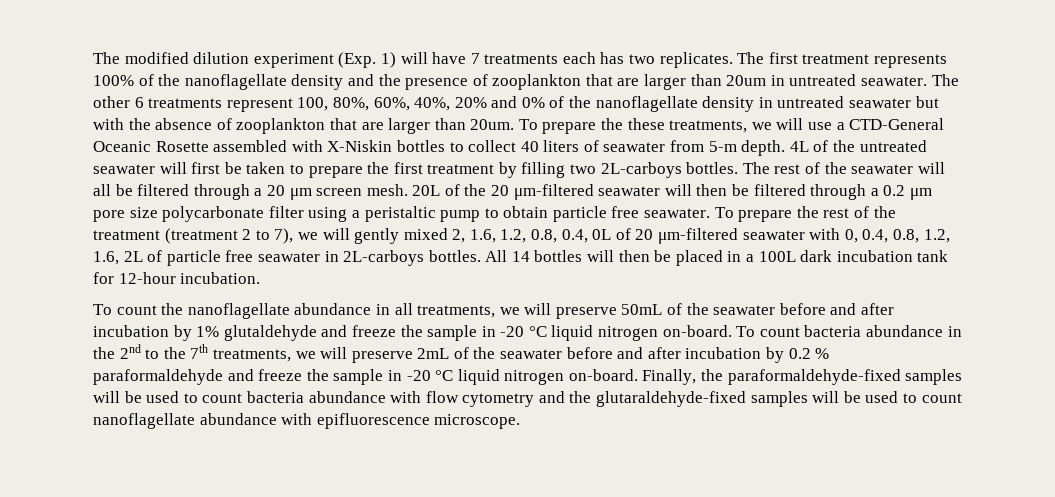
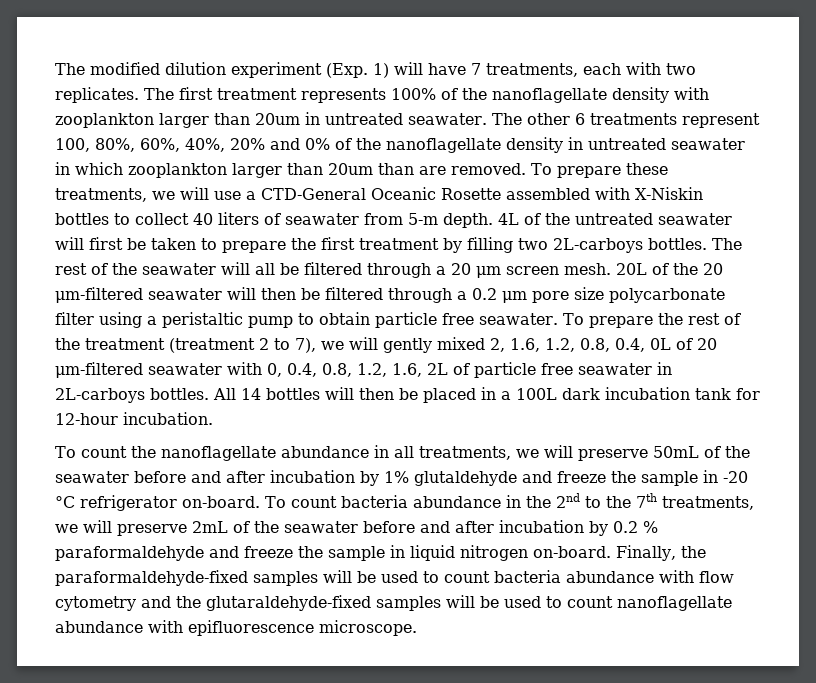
[484,52,625,64] treatments each has -> [486,62,661,77] treatments, each with
[347,74,640,90] and the presence of zooplankton that are -> [674,87,709,100] [55,113,154,128] with zooplankton
[915,96,939,108] [93,118,624,134] but with the absence of zooplankton that are larger than 20um. To prepare the -> [55,162,621,178] in which zooplankton larger than 20um than are removed. To prepare
[551,325,659,341] liquid nitrogen -> [80,495,177,511] refrigerator
[406,370,454,381] -20 °C -> (405, 551) none

